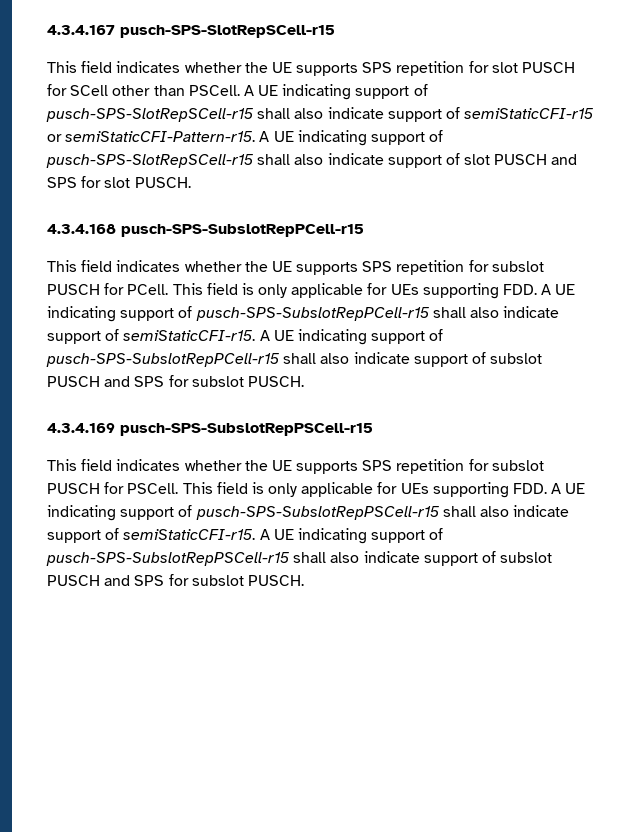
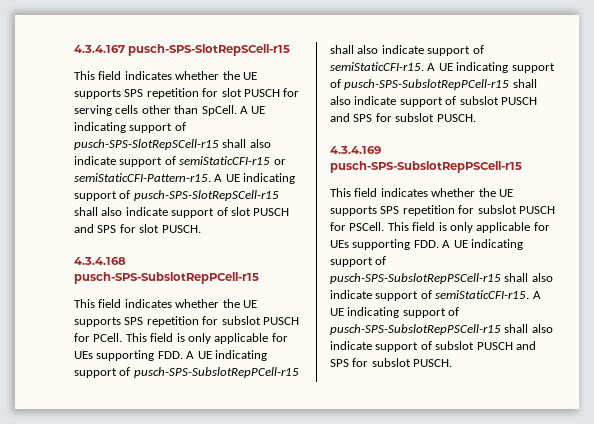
[70,85,109,96] SCell -> [74,105,139,116] serving cells
[188,85,240,96] PSCell. -> [201,105,237,116] SpCell.

